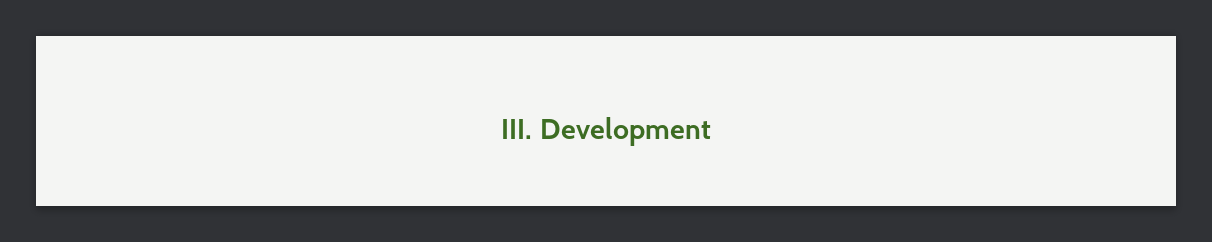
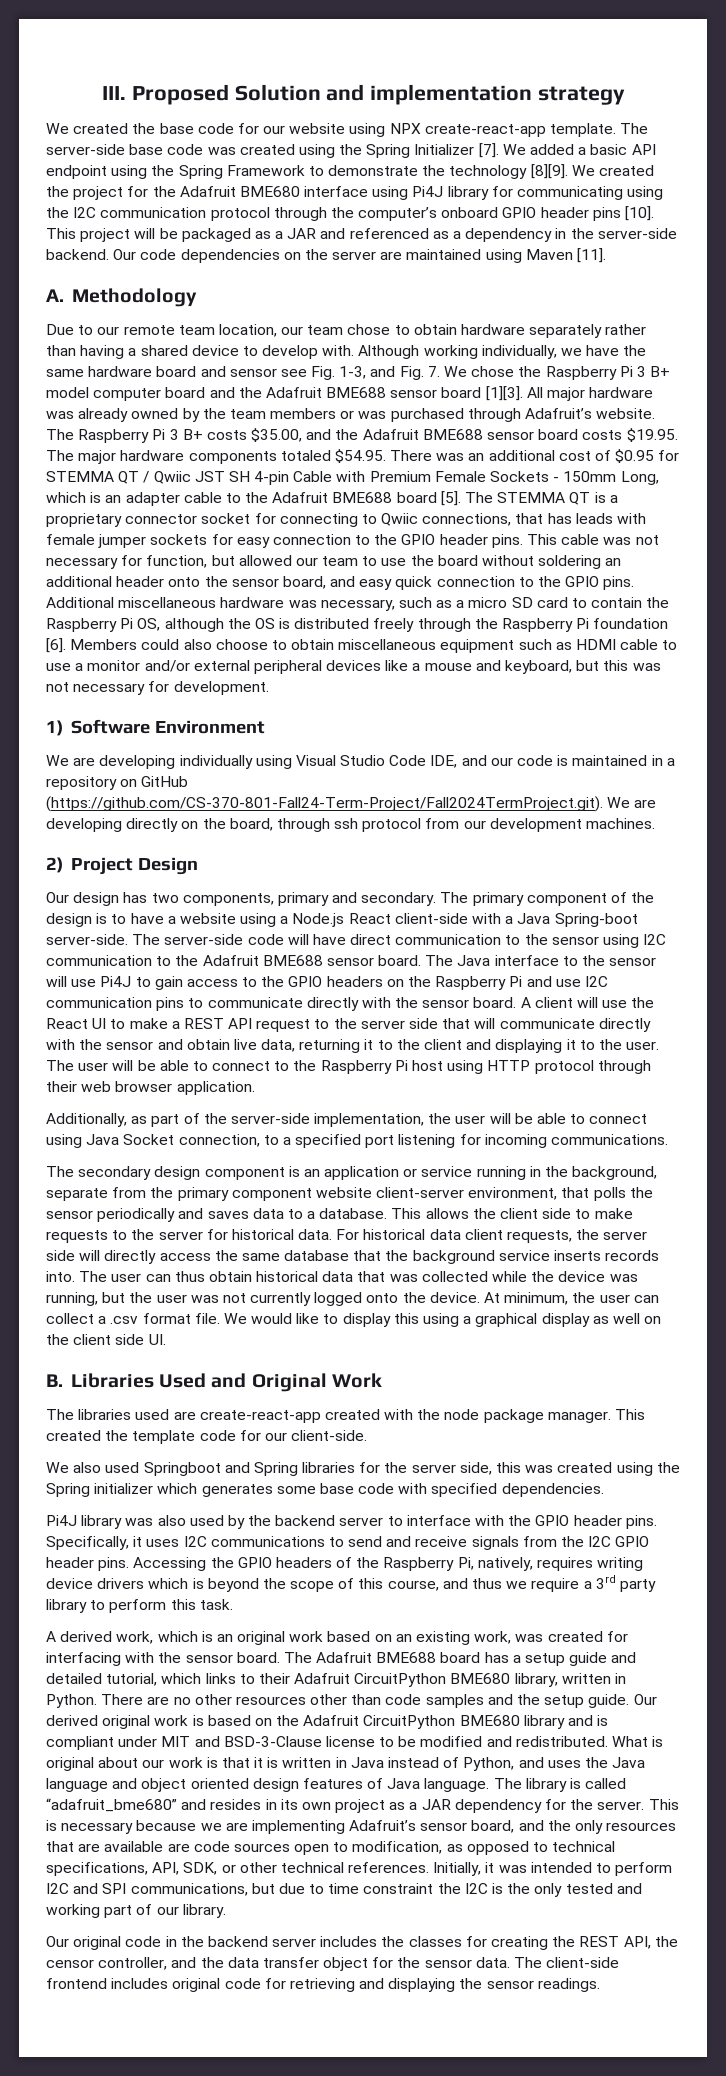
[539,117,711,146] Development -> [131,84,626,105] [46,123,649,137] [46,143,656,158] [46,164,655,179] [46,186,664,200] [46,206,655,221] [46,228,677,242] [46,248,607,263] [46,288,197,307] [46,324,647,338] [46,345,647,359] [46,366,671,380] [46,386,654,401] [46,408,656,422] [46,428,678,443] [46,449,680,464] [46,471,659,485] [46,491,618,506] [46,513,647,527] [46,534,659,548] [46,555,622,569] [46,576,635,590] [46,597,670,611] [46,618,669,632] [46,638,678,653] [46,660,661,674] [46,681,269,695] [46,719,265,736] [46,755,675,769] [46,776,189,790] [46,796,657,812] [46,818,656,832] [46,857,198,875] [46,892,655,906] [46,913,638,927] [46,934,667,948] [46,955,657,966] [46,976,608,990] [46,997,655,1011] [46,1018,651,1032] [46,1039,660,1053] [46,1060,651,1074] [46,1081,255,1095] [46,1113,648,1127] [46,1134,669,1148] [46,1166,658,1180] [46,1187,653,1201] [46,1208,633,1222] [46,1229,648,1243] [46,1250,660,1264] [46,1271,638,1282] [46,1292,659,1306] [46,1313,662,1327] [46,1334,166,1345] [46,1373,382,1392] [46,1409,646,1423] [46,1430,368,1444] [46,1462,680,1476] [46,1483,604,1497] [46,1515,657,1529] [46,1536,650,1550] [46,1557,644,1571] [46,1575,656,1592] [46,1599,233,1613] [46,1631,628,1645] [46,1652,637,1666] [46,1673,627,1687] [46,1694,657,1708] [46,1715,609,1729] [46,1736,664,1750] [46,1757,646,1771] [46,1778,627,1792] [46,1798,679,1813] [46,1820,677,1834] [46,1841,616,1855] [46,1862,673,1876] [46,1883,642,1897] [46,1904,226,1918] [46,1936,678,1950] [46,1957,620,1971] [46,1978,600,1992] Proposed Solution and implementation strategy // We created the base code for our website using NPX create-react-app template. The server-side base code was created using the Spring Initializer [7]. We added a basic API endpoint using the Spring Framework to demonstrate the technology [8][9]. We created the project for the Adafruit BME680 interface using Pi4J library for communicating using the I2C communication protocol through the computer’s onboard GPIO header pins [10]. This project will be packaged as a JAR and referenced as a dependency in the server-side backend. Our code dependencies on the server are maintained using Maven [11]. // A. Methodology // Due to our remote team location, our team chose to obtain hardware separately rather than having a shared device to develop with. Although working individually, we have the same hardware board and sensor see Fig. 1-3, and Fig. 7. We chose the Raspberry Pi 3 B+ model computer board and the Adafruit BME688 sensor board [1][3]. All major hardware was already owned by the team members or was purchased through Adafruit’s website. The Raspberry Pi 3 B+ costs $35.00, and the Adafruit BME688 sensor board costs $19.95. The major hardware components totaled $54.95. There was an additional cost of $0.95 for STEMMA QT / Qwiic JST SH 4-pin Cable with Premium Female Sockets - 150mm Long, which is an adapter cable to the Adafruit BME688 board [5]. The STEMMA QT is a proprietary connector socket for connecting to Qwiic connections, that has leads with female jumper sockets for easy connection to the GPIO header pins. This cable was not necessary for function, but allowed our team to use the board without soldering an additional header onto the sensor board, and easy quick connection to the GPIO pins. Additional miscellaneous hardware was necessary, such as a micro SD card to contain the Raspberry Pi OS, although the OS is distributed freely through the Raspberry Pi foundation [6]. Members could also choose to obtain miscellaneous equipment such as HDMI cable to use a monitor and/or external peripheral devices like a mouse and keyboard, but this was not necessary for development. // 1) Software Environment // We are developing individually using Visual Studio Code IDE, and our code is maintained in a repository on GitHub (https://github.com/CS-370-801-Fall24-Term-Project/Fall2024TermProject.git). We are developing directly on the board, through ssh protocol from our development machines. // 2) Project Design // Our design has two components, primary and secondary. The primary component of the design is to have a website using a Node.js React client-side with a Java Spring-boot server-side. The server-side code will have direct communication to the sensor using I2C communication to the Adafruit BME688 sensor board. The Java interface to the sensor will use Pi4J to gain access to the GPIO headers on the Raspberry Pi and use I2C communication pins to communicate directly with the sensor board. A client will use the React UI to make a REST API request to the server side that will communicate directly with the sensor and obtain live data, returning it to the client and displaying it to the user. The user will be able to connect to the Raspberry Pi host using HTTP protocol through their web browser application. // Additionally, as part of the server-side implementation, the user will be able to connect using Java Socket connection, to a specified port listening for incoming communications. // The secondary design component is an application or service running in the background, separate from the primary component website client-server environment, that polls the sensor periodically and saves data to a database. This allows the client side to make requests to the server for historical data. For historical data client requests, the server side will directly access the same database that the background service inserts records into. The user can thus obtain historical data that was collected while the device was running, but the user was not currently logged onto the device. At minimum, the user can collect a .csv format file. We would like to display this using a graphical display as well on the client side UI. // B. Libraries Used and Original Work // The libraries used are create-react-app created with the node package manager. This created the template code for our client-side. // We also used Springboot and Spring libraries for the server side, this was created using the Spring initializer which generates some base code with specified dependencies. // Pi4J library was also used by the backend server to interface with the GPIO header pins. Specifically, it uses I2C communications to send and receive signals from the I2C GPIO header pins. Accessing the GPIO headers of the Raspberry Pi, natively, requires writing device drivers which is beyond the scope of this course, and thus we require a 3rd party library to perform this task. // A derived work, which is an original work based on an existing work, was created for interfacing with the sensor board. The Adafruit BME688 board has a setup guide and detailed tutorial, which links to their Adafruit CircuitPython BME680 library, written in Python. There are no other resources other than code samples and the setup guide. Our derived original work is based on the Adafruit CircuitPython BME680 library and is compliant under MIT and BSD-3-Clause license to be modified and redistributed. What is original about our work is that it is written in Java instead of Python, and uses the Java language and object oriented design features of Java language. The library is called “adafruit_bme680” and resides in its own project as a JAR dependency for the server. This is necessary because we are implementing Adafruit’s sensor board, and the only resources that are available are code sources open to modification, as opposed to technical specifications, API, SDK, or other technical references. Initially, it was intended to perform I2C and SPI communications, but due to time constraint the I2C is the only tested and working part of our library. // Our original code in the backend server includes the classes for creating the REST API, the censor controller, and the data transfer object for the sensor data. The client-side frontend includes original code for retrieving and displaying the sensor readings.

